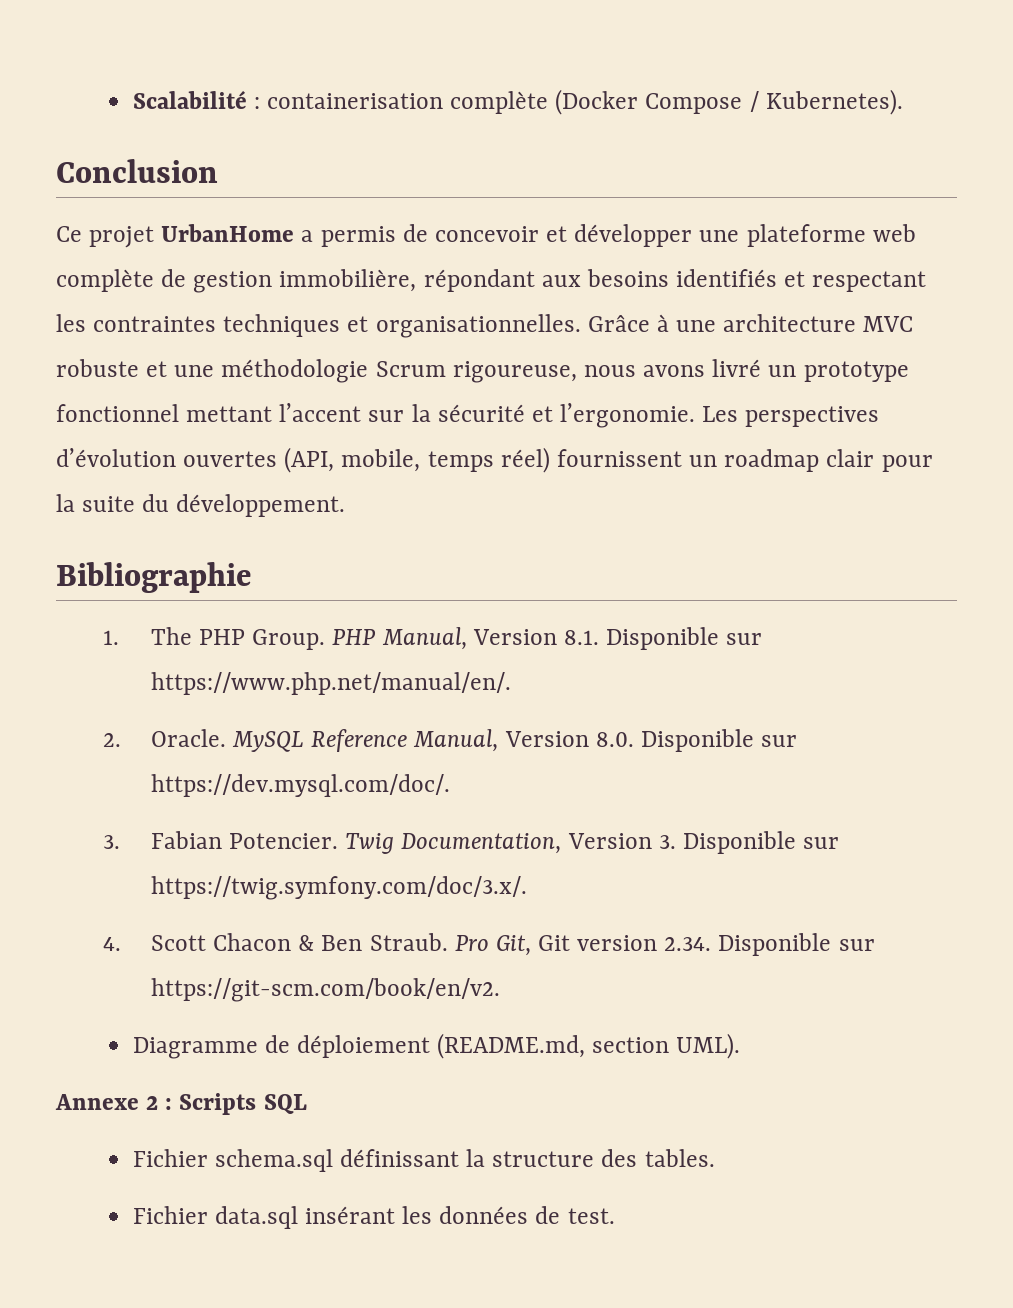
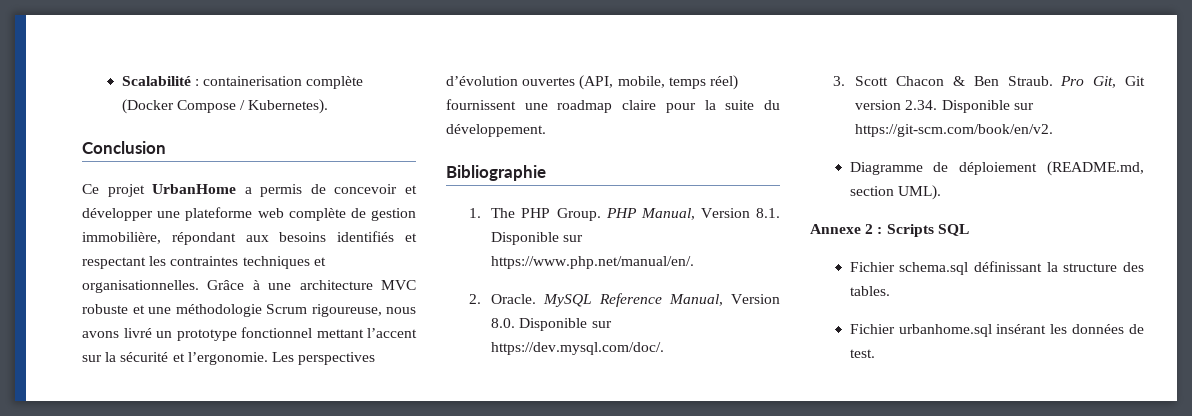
[689,449,875,472] un roadmap clair -> [524,100,657,113] une roadmap claire
[150,831,840,854] [150,876,527,900] [103,937,122,951] Fabian Potencier. Twig Documentation, Version 3. Disponible sur https://twig.symfony.com/doc/3.x/. // 4. -> (845, 81) none
[214,1206,298,1229] data.sql -> [898,324,992,337] urbanhome.sql

